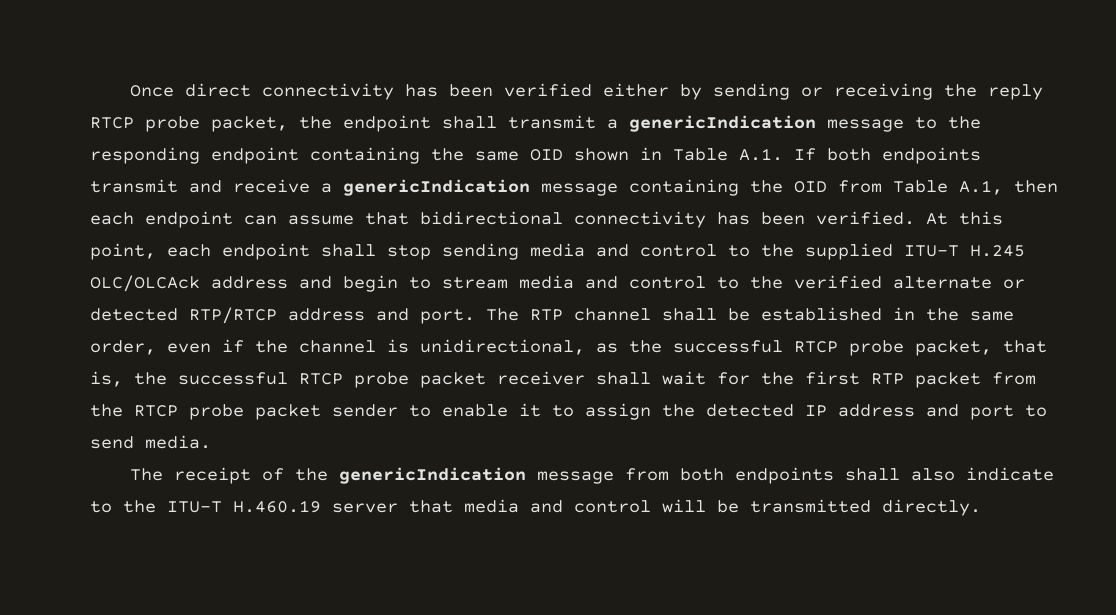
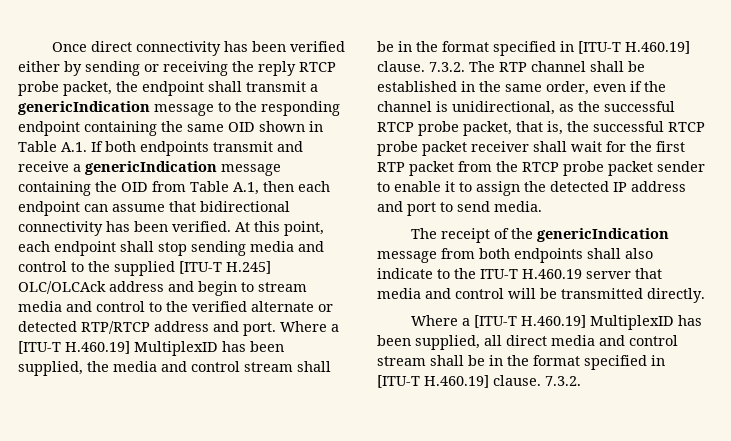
[904,245,1025,257] ITU-T H.245 -> [179,261,271,274] [ITU-T H.245]
(475, 316) none -> [280,321,339,332] [18,341,284,356] [18,361,331,376] [377,41,690,56] [377,61,465,72] Where a [ITU-T H.460.19] MultiplexID has been supplied, the media and control stream shall be in the format specified in [ITU-T H.460.19] clause. 7.3.2.
(981, 507) none -> [410,315,702,330] [377,335,678,350] [377,355,665,370] [377,375,581,388] // Where a [ITU-T H.460.19] MultiplexID has been supplied, all direct media and control stream shall be in the format specified in [ITU-T H.460.19] clause. 7.3.2.

